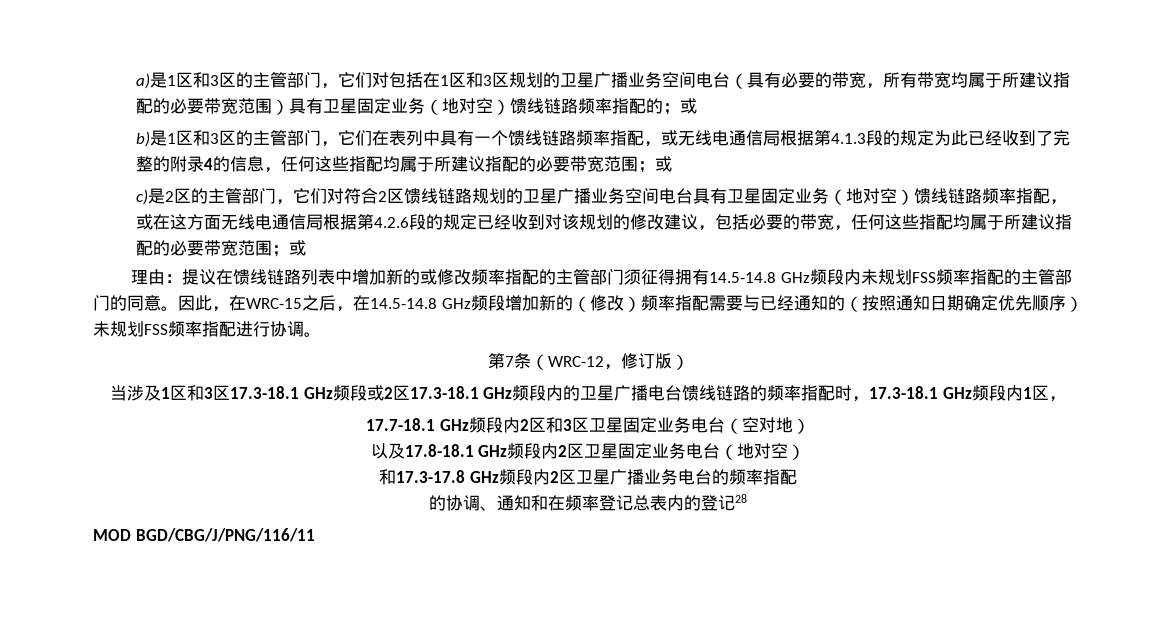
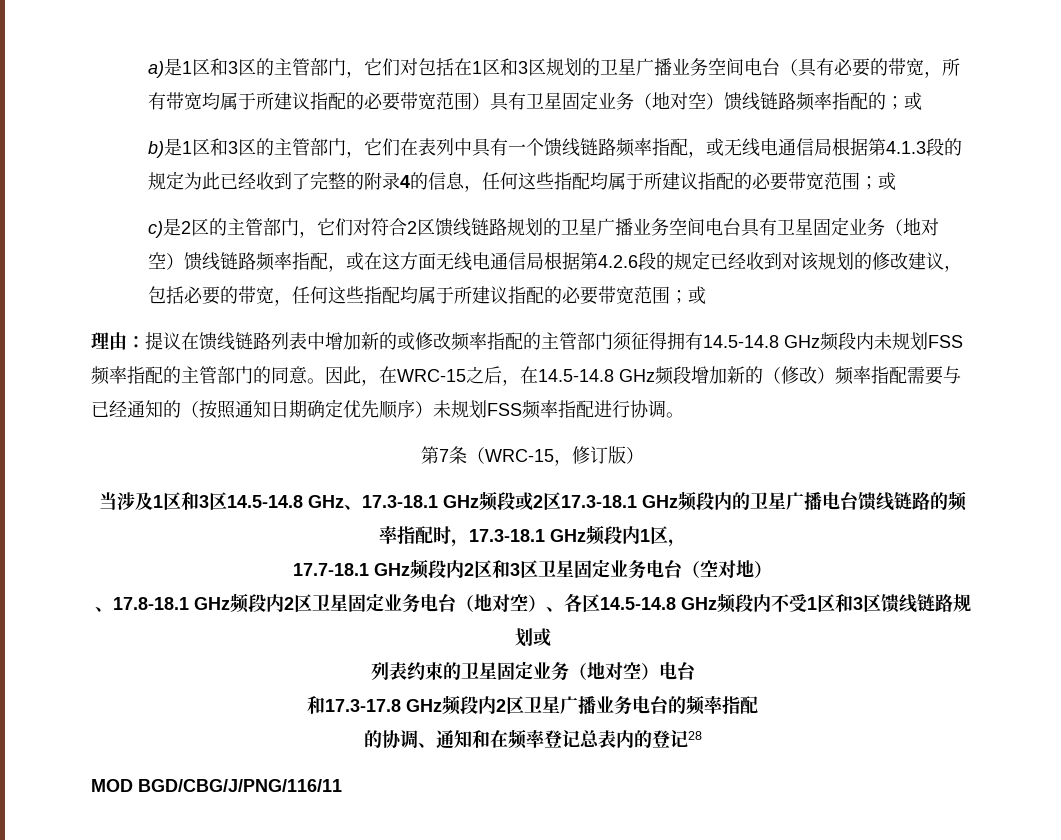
[547,356,604,367] WRC-12 -> [485,449,554,462] WRC-15
(231, 392) none -> [227,495,362,510] 14.5-14.8 GHz、
[370,443,405,459] 以及 -> [94,607,113,612] 、
(806, 452) none -> [545,593,971,613] [514,628,551,647] [370,661,696,681] 、各区14.5-14.8 GHz频段内不受1区和3区馈线链路规划或 // 列表约束的卫星固定业务（地对空）电台

